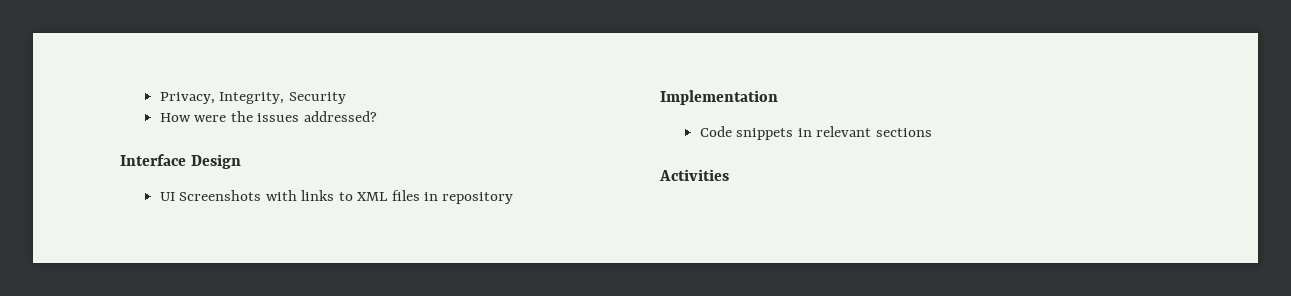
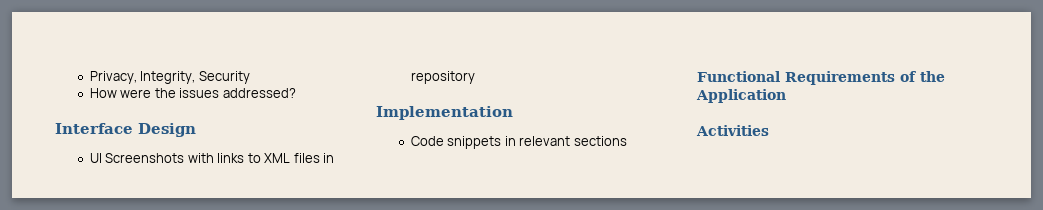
(932, 132) none -> [697,71,945,85] [696,89,786,103] // Functional Requirements of the Application

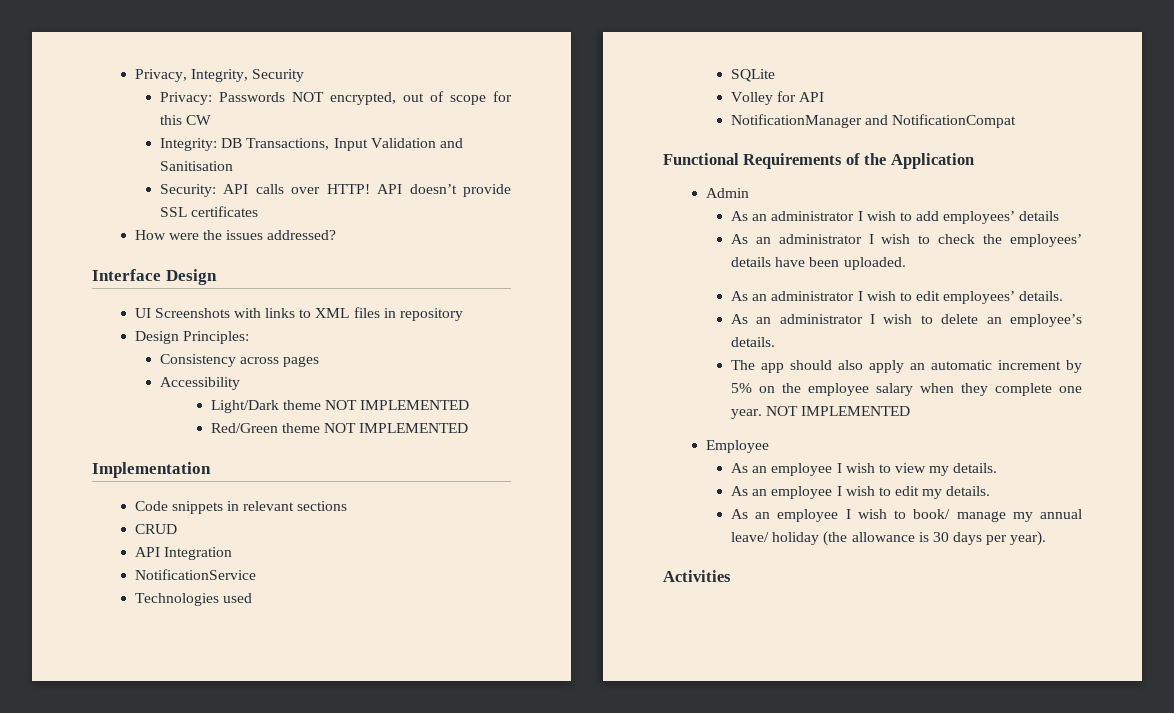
(250, 77) none -> [159,91,513,105] [159,115,212,125] [159,138,463,151] [159,161,233,171] [159,184,511,197] [159,206,259,217] // Privacy: Passwords NOT encrypted, out of scope for this CW // Integrity: DB Transactions, Input Validation and Sanitisation // Security: API calls over HTTP! API doesn’t provide SSL certificates
(475, 77) none -> [134,331,249,344] [159,354,320,367] [159,377,240,390] [210,400,470,413] [210,423,469,433] // Design Principles: // Consistency across pages // Accessibility // Light/Dark theme NOT IMPLEMENTED // Red/Green theme NOT IMPLEMENTED
(627, 141) none -> [134,524,177,534] [134,547,232,560] [134,569,256,580] [134,593,252,606] [730,69,775,82] [730,91,825,105] [730,114,1017,128] // CRUD // API Integration // NotificationService // Technologies used // SQLite // Volley for API // NotificationManager and NotificationCompat
(786, 96) none -> [705,188,749,198] [730,211,1060,224] [730,234,1082,247] [730,257,906,270] [730,291,1064,304] [730,314,1082,327] [730,337,775,347] [730,360,1082,373] [730,383,1082,396] [730,406,911,419] [705,440,769,453] [730,463,998,476] [730,486,991,499] [730,509,1082,522] [730,531,1047,546] // Admin // As an administrator I wish to add employees’ details // As an administrator I wish to check the employees’ details have been uploaded. // As an administrator I wish to edit employees’ details. // As an administrator I wish to delete an employee’s details. // The app should also apply an automatic increment by 5% on the employee salary when they complete one year. NOT IMPLEMENTED // Employee // As an employee I wish to view my details. // As an employee I wish to edit my details. // As an employee I wish to book/ manage my annual leave/ holiday (the allowance is 30 days per year).

